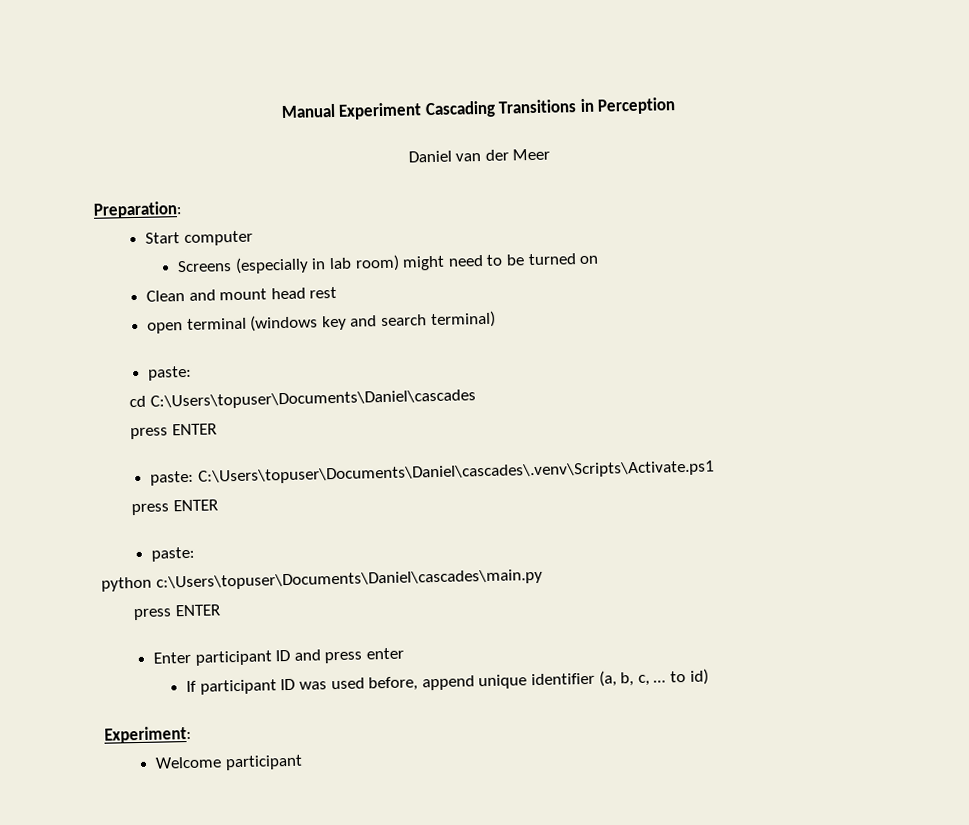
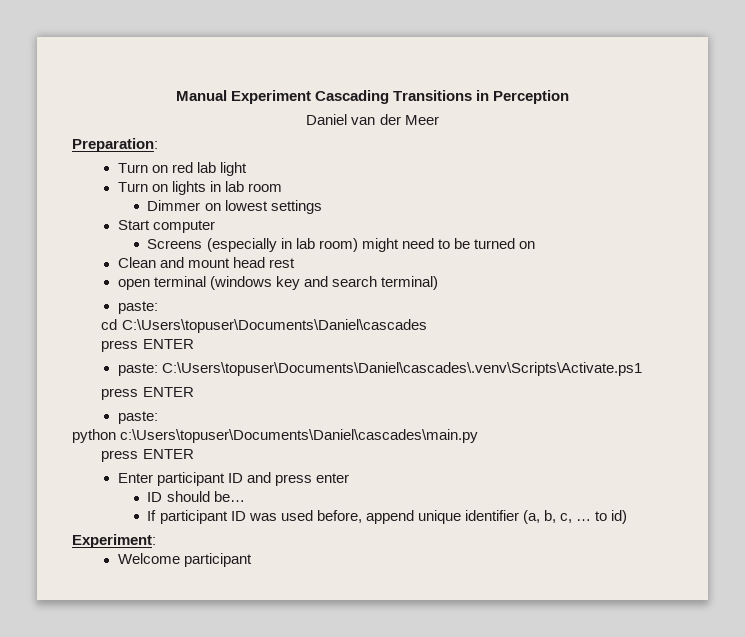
(183, 210) none -> [117,162,248,176] [117,181,283,195] [147,200,322,214] // Turn on red lab light // Turn on lights in lab room // Dimmer on lowest settings
(404, 653) none -> [147,491,245,502] // ID should be…

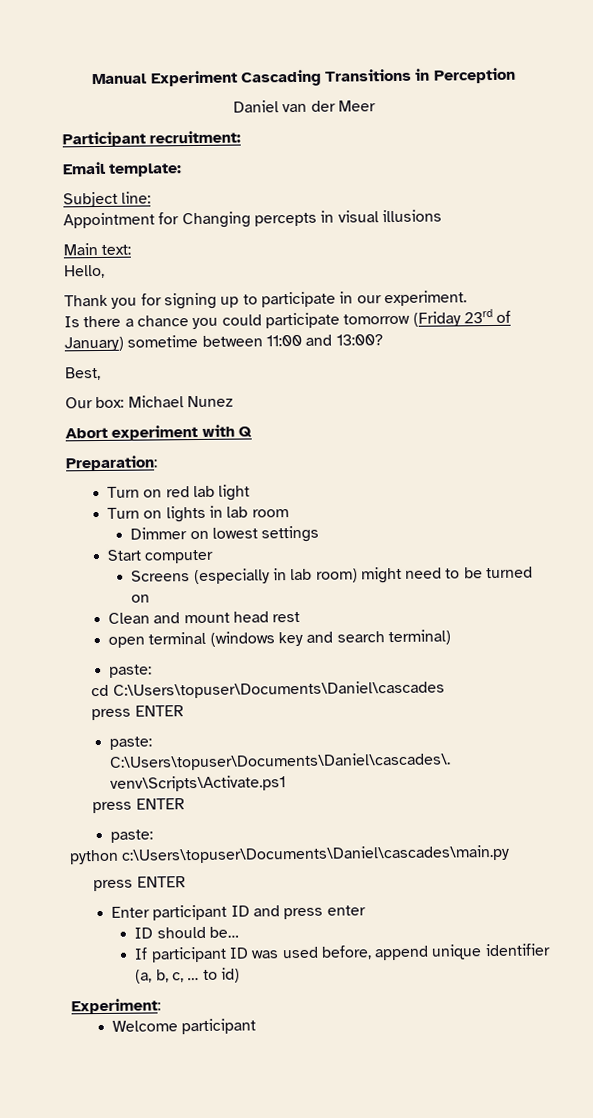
(439, 120) none -> [62,130,242,148] [62,161,183,177] [63,191,152,208] [63,209,442,229] [63,242,132,256] [64,264,105,279] [64,290,467,310] [64,309,512,330] [64,334,383,352] [65,366,101,381] [65,395,233,409] [65,424,252,441] // Participant recruitment: // Email template: // Subject line: // Appointment for Changing percepts in visual illusions // Main text: // Hello, // Thank you for signing up to participate in our experiment. // Is there a chance you could participate tomorrow (Friday 23rd of January) sometime between 11:00 and 13:00? // Best, // Our box: Michael Nunez // Abort experiment with Q

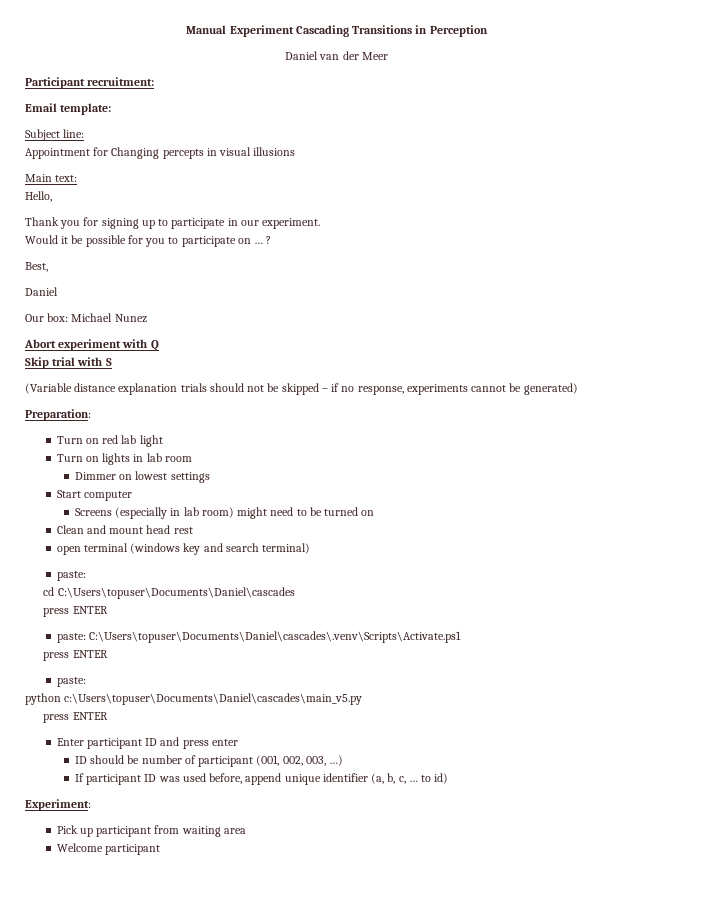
[64,309,512,330] [64,334,383,352] Is there a chance you could participate tomorrow (Friday 23rd of January) sometime between 11:00 and 13:00? -> [25,235,272,247] Would it be possible for you to participate on … ?
(101, 373) none -> [25,287,58,296] // Daniel
(252, 432) none -> [25,357,112,369] [25,383,578,395] // Skip trial with S // (Variable distance explanation trials should not be skipped – if no response, experiments cannot be generated)
[121,844,511,864] c:\Users\topuser\Documents\Daniel\cascades\main.py -> [64,693,363,705] c:\Users\topuser\Documents\Daniel\cascades\main_v5.py
[208,926,239,938] be… -> [127,755,344,767] be number of participant (001, 002, 003, …)
(161, 1006) none -> [56,825,246,837] // Pick up participant from waiting area

